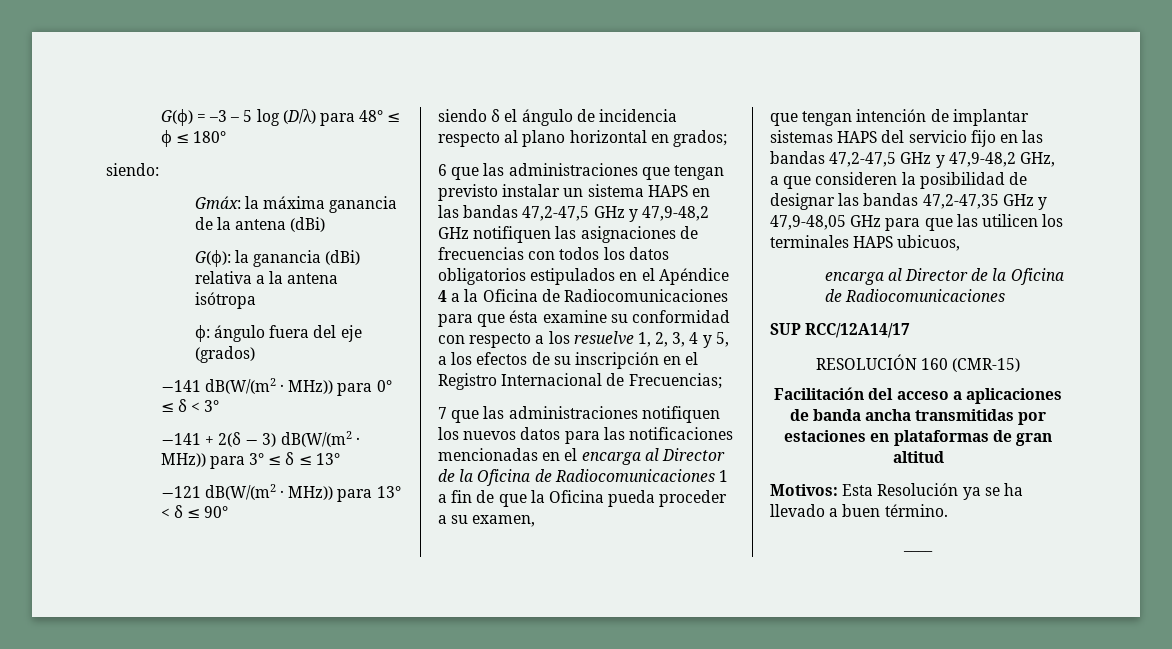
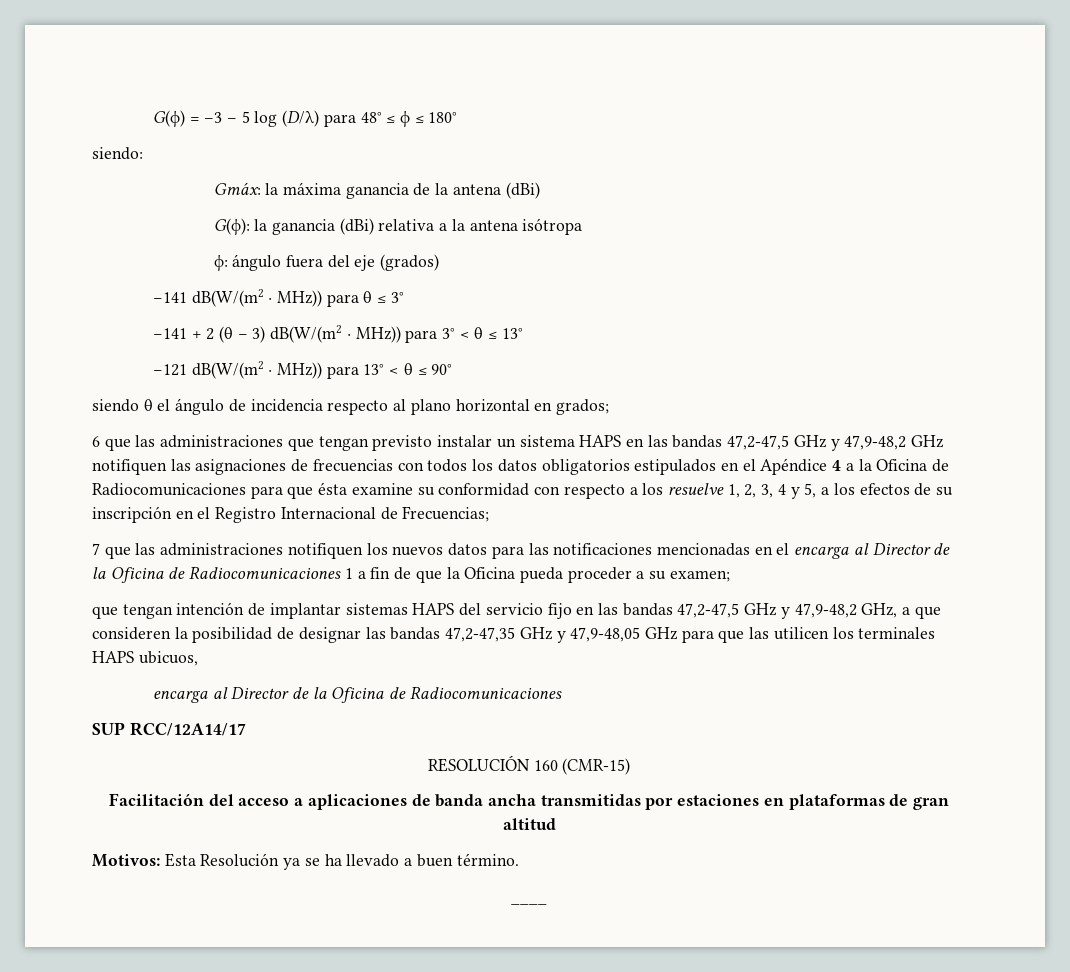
[376,380,392,392] [160,399,200,412] 0° ≤ δ < -> [363,291,387,303] θ ≤
[217,432,241,447] 2(δ -> [206,326,233,343] 2 (θ
[268,452,295,465] ≤ δ -> [459,327,484,339] < θ
[173,505,183,518] δ -> [403,363,413,375] θ
[491,109,501,122] δ -> [143,399,153,411] θ
[472,515,536,527] examen, -> [669,570,730,582] examen;

